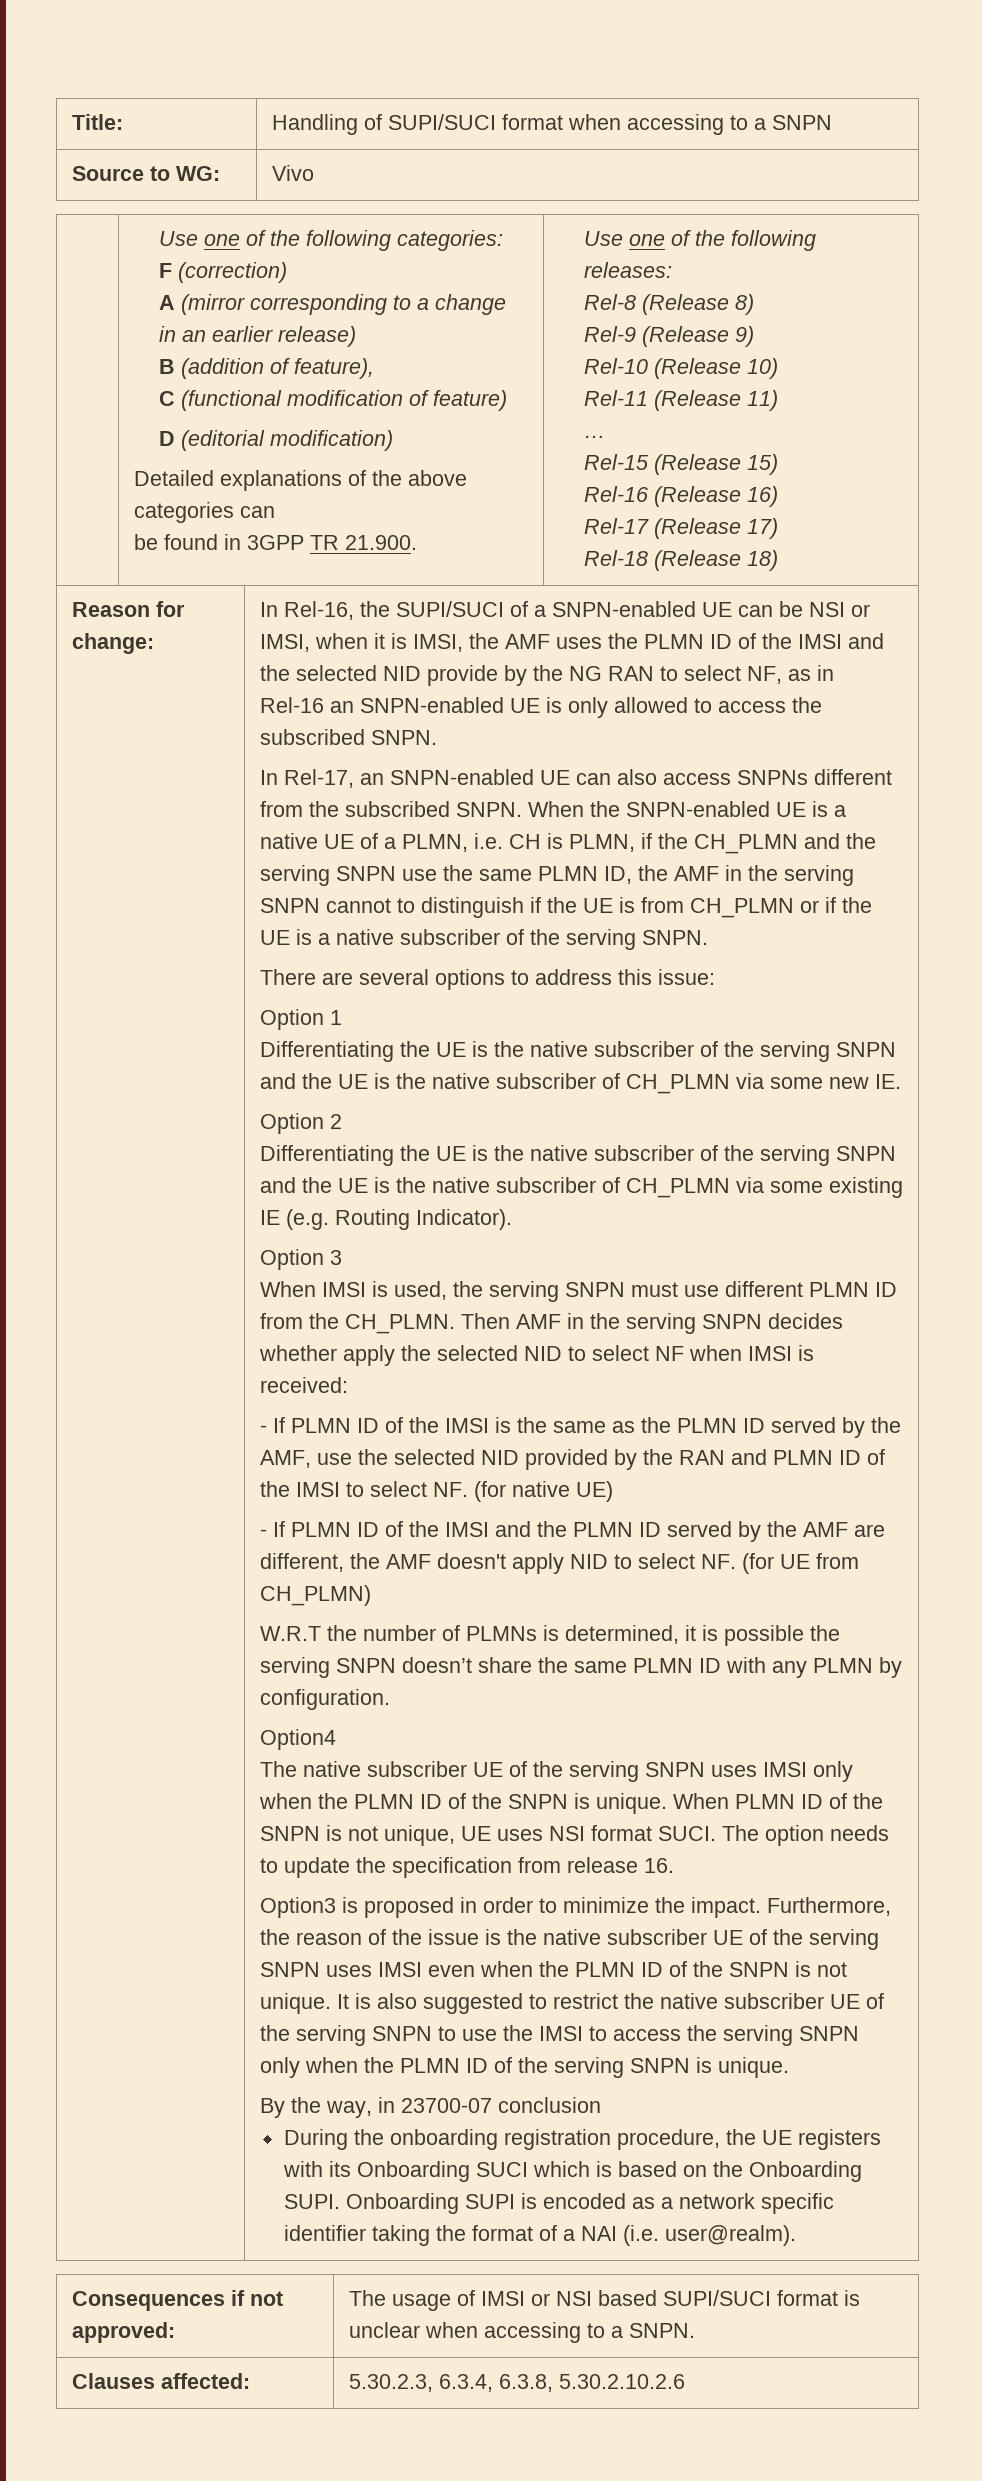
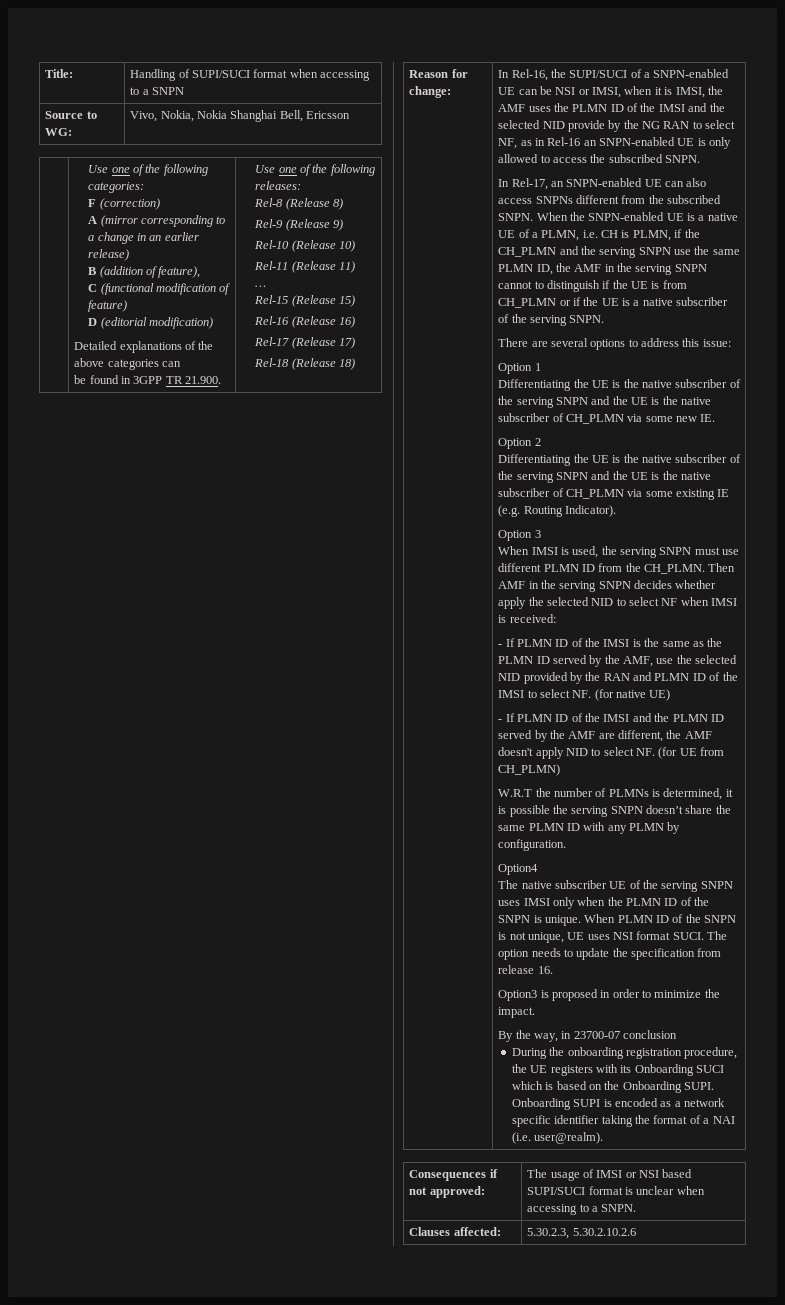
[271,165,314,181] Vivo -> [130,110,351,122] Vivo, Nokia, Nokia Shanghai Bell, Ericsson
[766,1897,891,1916] [259,1929,879,1950] [259,1961,847,1977] [259,1993,884,2014] [259,2025,859,2046] [259,2057,789,2078] Furthermore, the reason of the issue is the native subscriber UE of the serving SNPN uses IMSI even when the PLMN ID of the SNPN is not unique. It is also suggested to restrict the native subscriber UE of the serving SNPN to use the IMSI to access the serving SNPN only when the PLMN ID of the serving SNPN is unique. -> (536, 1012) none
[438,2374,553,2392] 6.3.4, 6.3.8, -> (570, 1233) none

